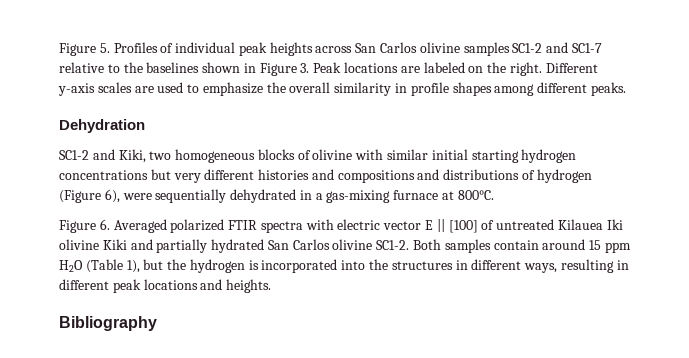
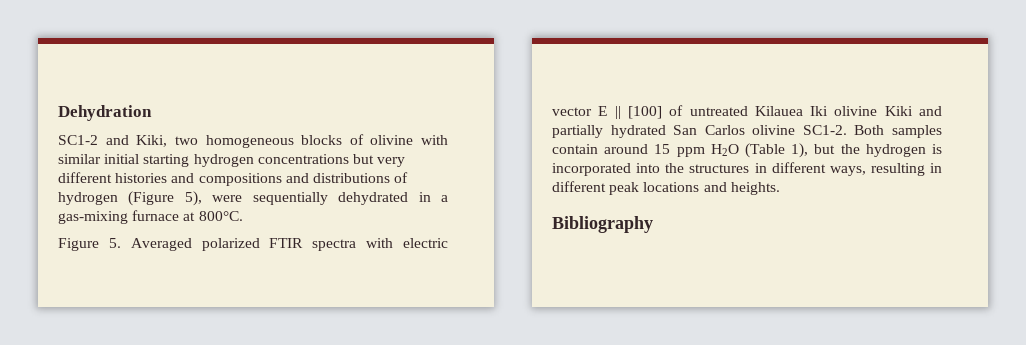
[59,42,602,56] [59,62,598,76] [58,82,626,96] Figure 5. Profiles of individual peak heights across San Carlos olivine samples SC1-2 and SC1-7 relative to the baselines shown in Figure 3. Peak locations are labeled on the right. Different y-axis scales are used to emphasize the overall similarity in profile shapes among different peaks. // -> (58, 113) none
[104,189,120,203] 6), -> [184,191,202,206] 5),
[99,219,110,230] 6. -> [108,238,121,248] 5.

